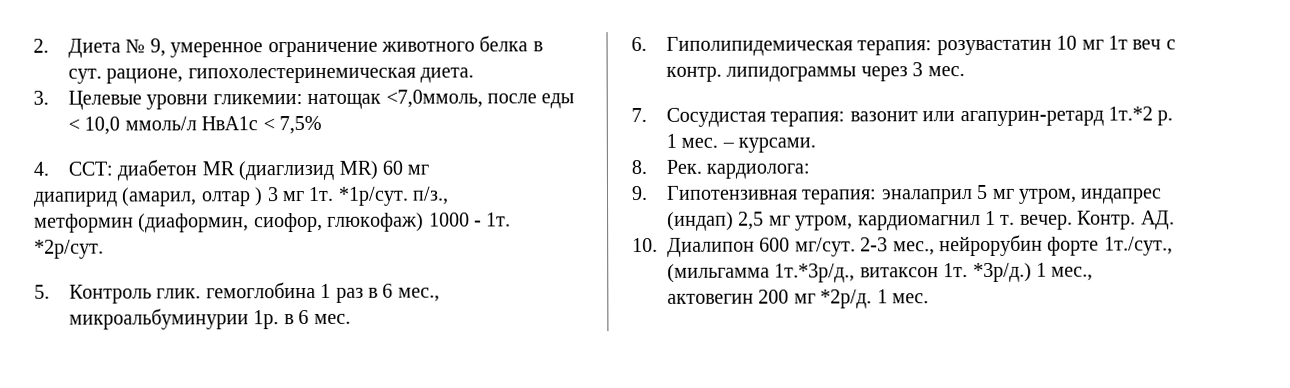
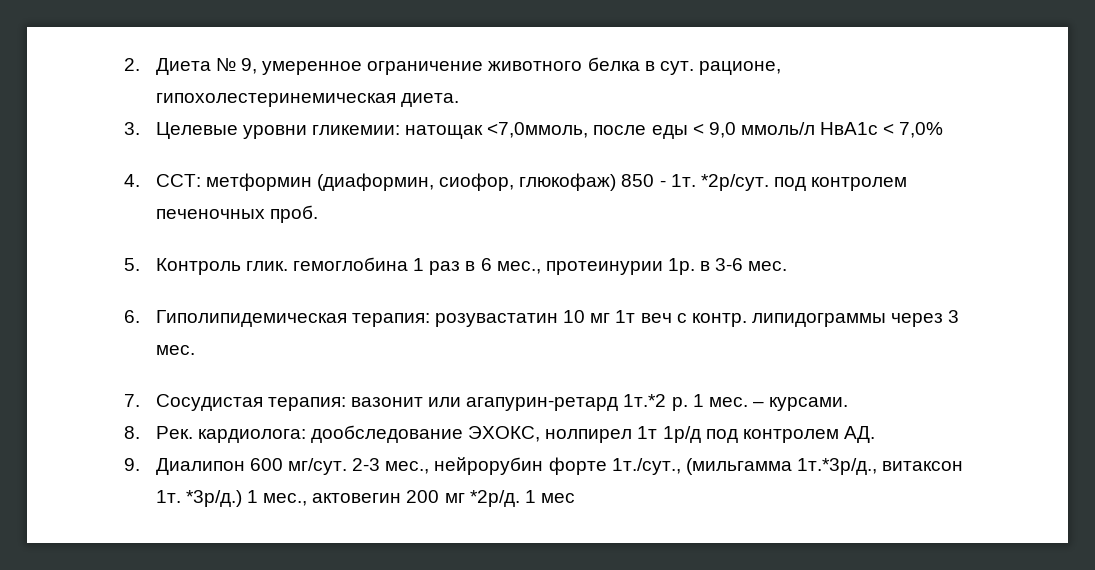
[84,116,121,135] 10,0 -> [708,122,736,138] 9,0
[279,115,323,135] 7,5% -> [899,122,944,138] 7,0%
[117,159,430,181] [33,186,450,207] диабетон МR (диаглизид МR) 60 мг // диапирид (амарил, олтар ) 3 мг 1т. *1р/сут. п/з., // -> (201, 180) none
[428,212,470,227] 1000 -> [621,174,655,187] 850
(104, 249) none -> [774,177,908,191] [155,205,318,223] под контролем печеночных проб.
[69,308,250,330] микроальбуминурии -> [545,261,663,275] протеинурии
[298,309,310,325] 6 -> [715,258,744,271] 3-6
[631,184,1163,205] [667,210,1137,231] // 9. Гипотензивная терапия: эналаприл 5 мг утром, индапрес (индап) 2,5 мг утром, кардиомагнил 1 т. вечер. Контр. -> [311,425,839,443] дообследование ЭХОКС, нолпирел 1т 1р/д под контролем
[632,237,658,253] 10. -> [124,458,140,471] 9.
[892,293,930,304] мес. -> [541,493,576,503] мес

